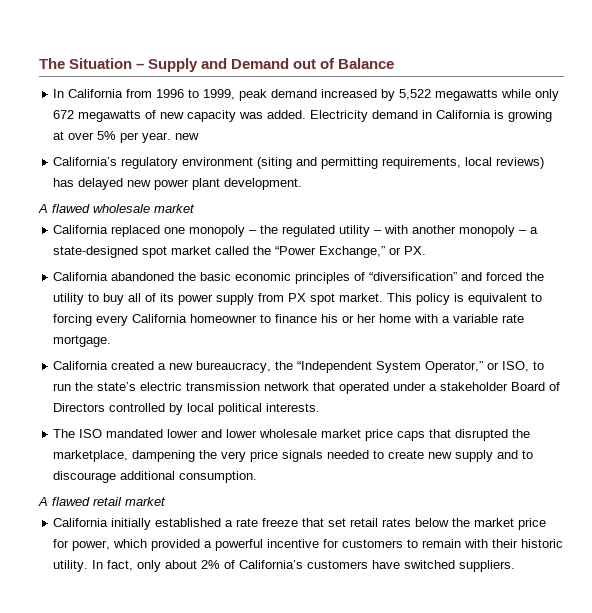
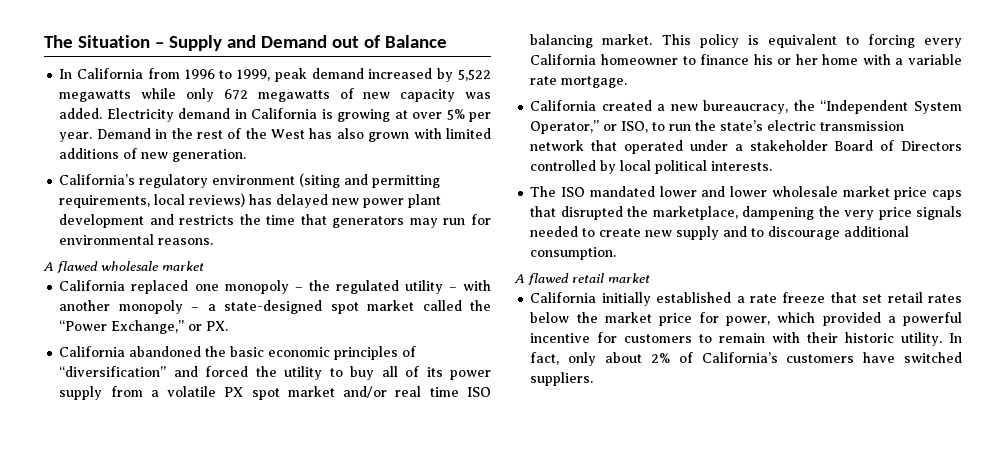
[175,133,200,140] new -> [96,128,491,142] [59,148,247,162] Demand in the rest of the West has also grown with limited additions of new generation.
[224,178,303,190] development. -> [59,214,492,228] [59,234,214,245] development and restricts the time that generators may run for environmental reasons.
[288,293,336,305] PX spot -> [150,386,491,400] [530,34,594,48] a volatile PX spot market and/or real time ISO balancing

